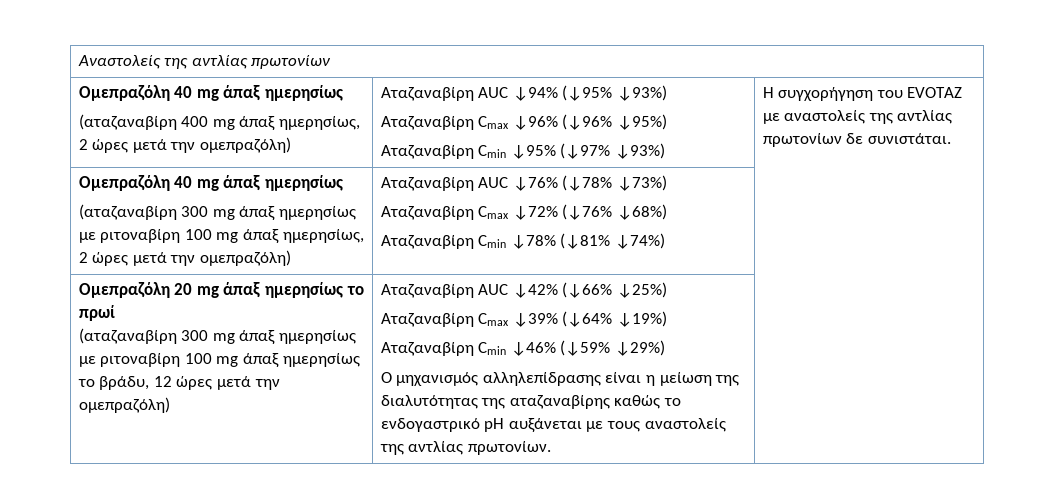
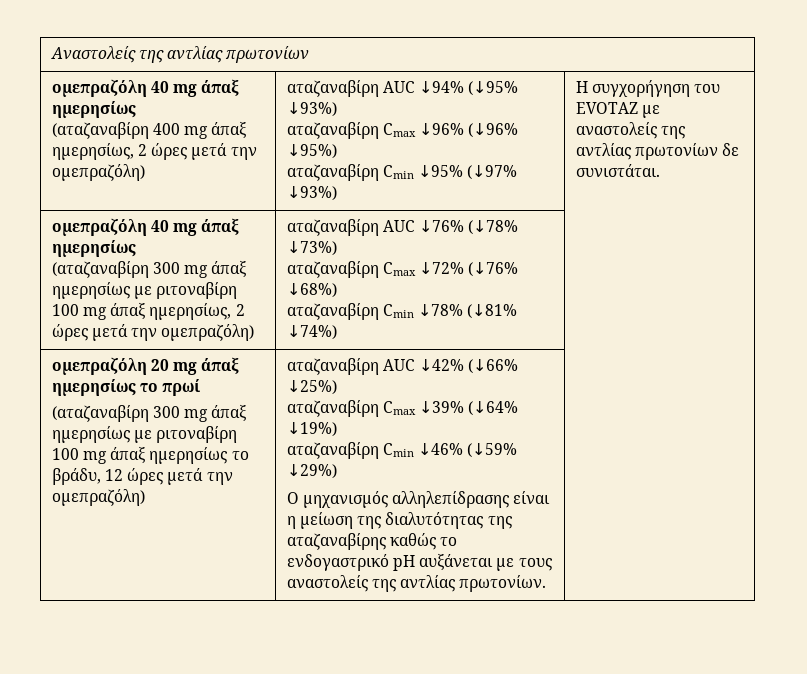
[78,85,170,101] Ομεπραζόλη -> [51,79,147,97] ομεπραζόλη
[380,87,474,101] Αταζαναβίρη -> [286,80,379,97] αταζαναβίρη
[380,116,474,130] Αταζαναβίρη -> [286,122,379,139] αταζαναβίρη
[380,145,474,159] Αταζαναβίρη -> [286,164,379,181] αταζαναβίρη
[78,175,170,191] Ομεπραζόλη -> [51,218,147,236] ομεπραζόλη
[380,177,474,191] Αταζαναβίρη -> [286,219,379,236] αταζαναβίρη
[380,206,474,220] Αταζαναβίρη -> [286,261,379,278] αταζαναβίρη
[380,235,474,249] Αταζαναβίρη -> [286,303,379,320] αταζαναβίρη
[78,282,170,298] Ομεπραζόλη -> [51,357,147,375] ομεπραζόλη
[380,284,474,298] Αταζαναβίρη -> [286,358,379,375] αταζαναβίρη
[380,313,474,327] Αταζαναβίρη -> [286,400,379,417] αταζαναβίρη
[380,342,474,356] Αταζαναβίρη -> [286,442,379,459] αταζαναβίρη

